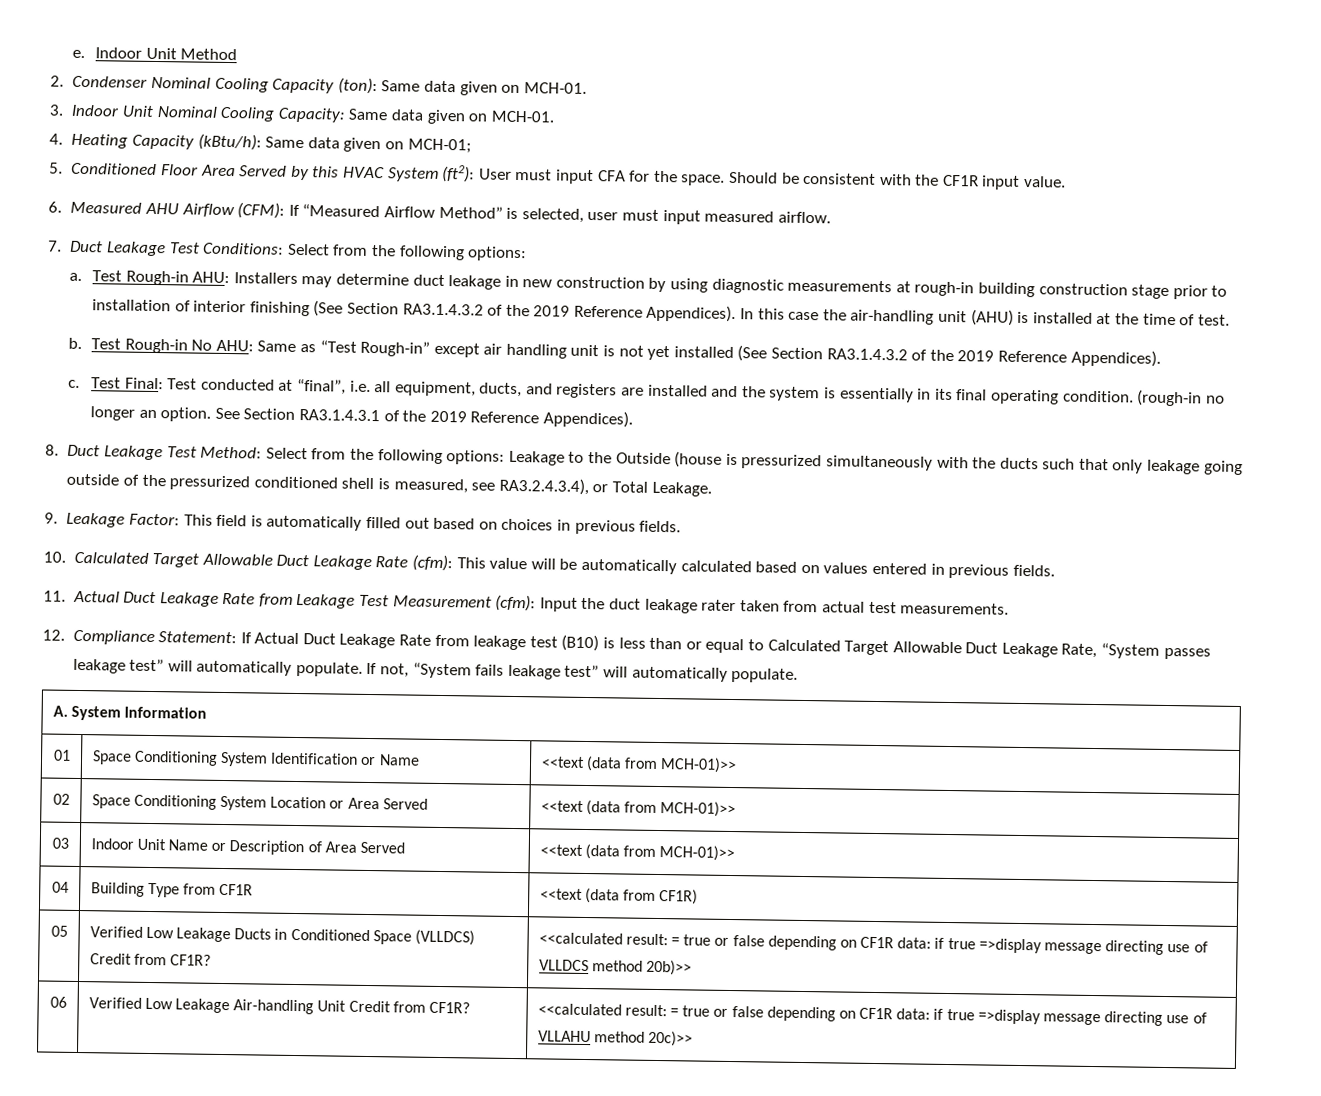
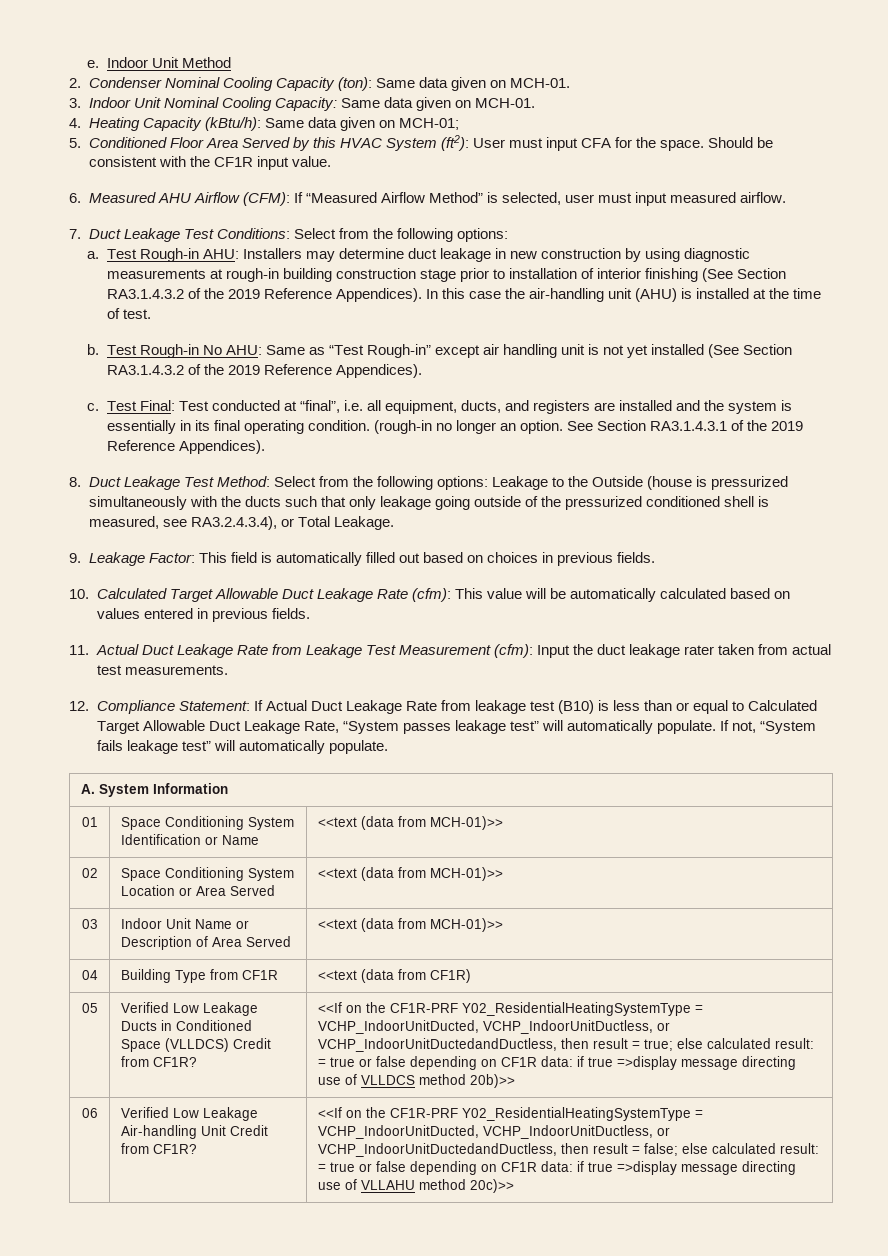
[538,932,623,945] <<calculated -> [317,1002,703,1016] [317,1020,670,1034] [317,1038,771,1052] <<If on the CF1R-PRF Y02_ResidentialHeatingSystemType = VCHP_IndoorUnitDucted, VCHP_IndoorUnitDuctless, or VCHP_IndoorUnitDuctedandDuctless, then result = true; else calculated
[537,1003,622,1016] <<calculated -> [317,1107,703,1121] [317,1125,670,1139] [317,1143,776,1157] <<If on the CF1R-PRF Y02_ResidentialHeatingSystemType = VCHP_IndoorUnitDucted, VCHP_IndoorUnitDuctless, or VCHP_IndoorUnitDuctedandDuctless, then result = false; else calculated

